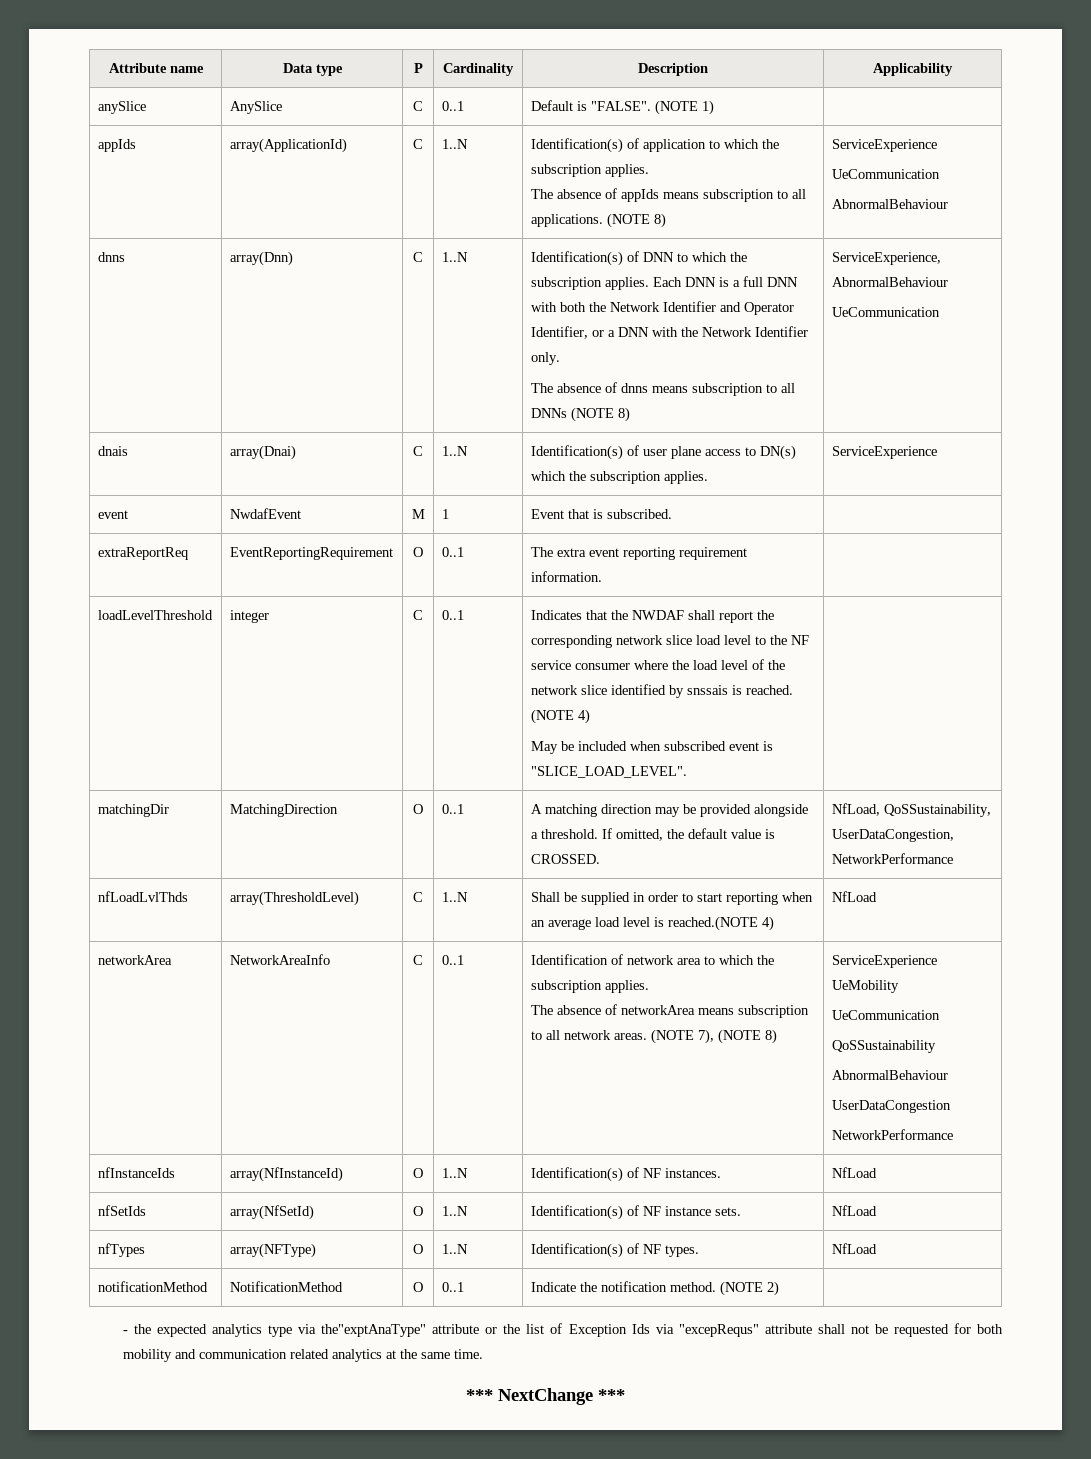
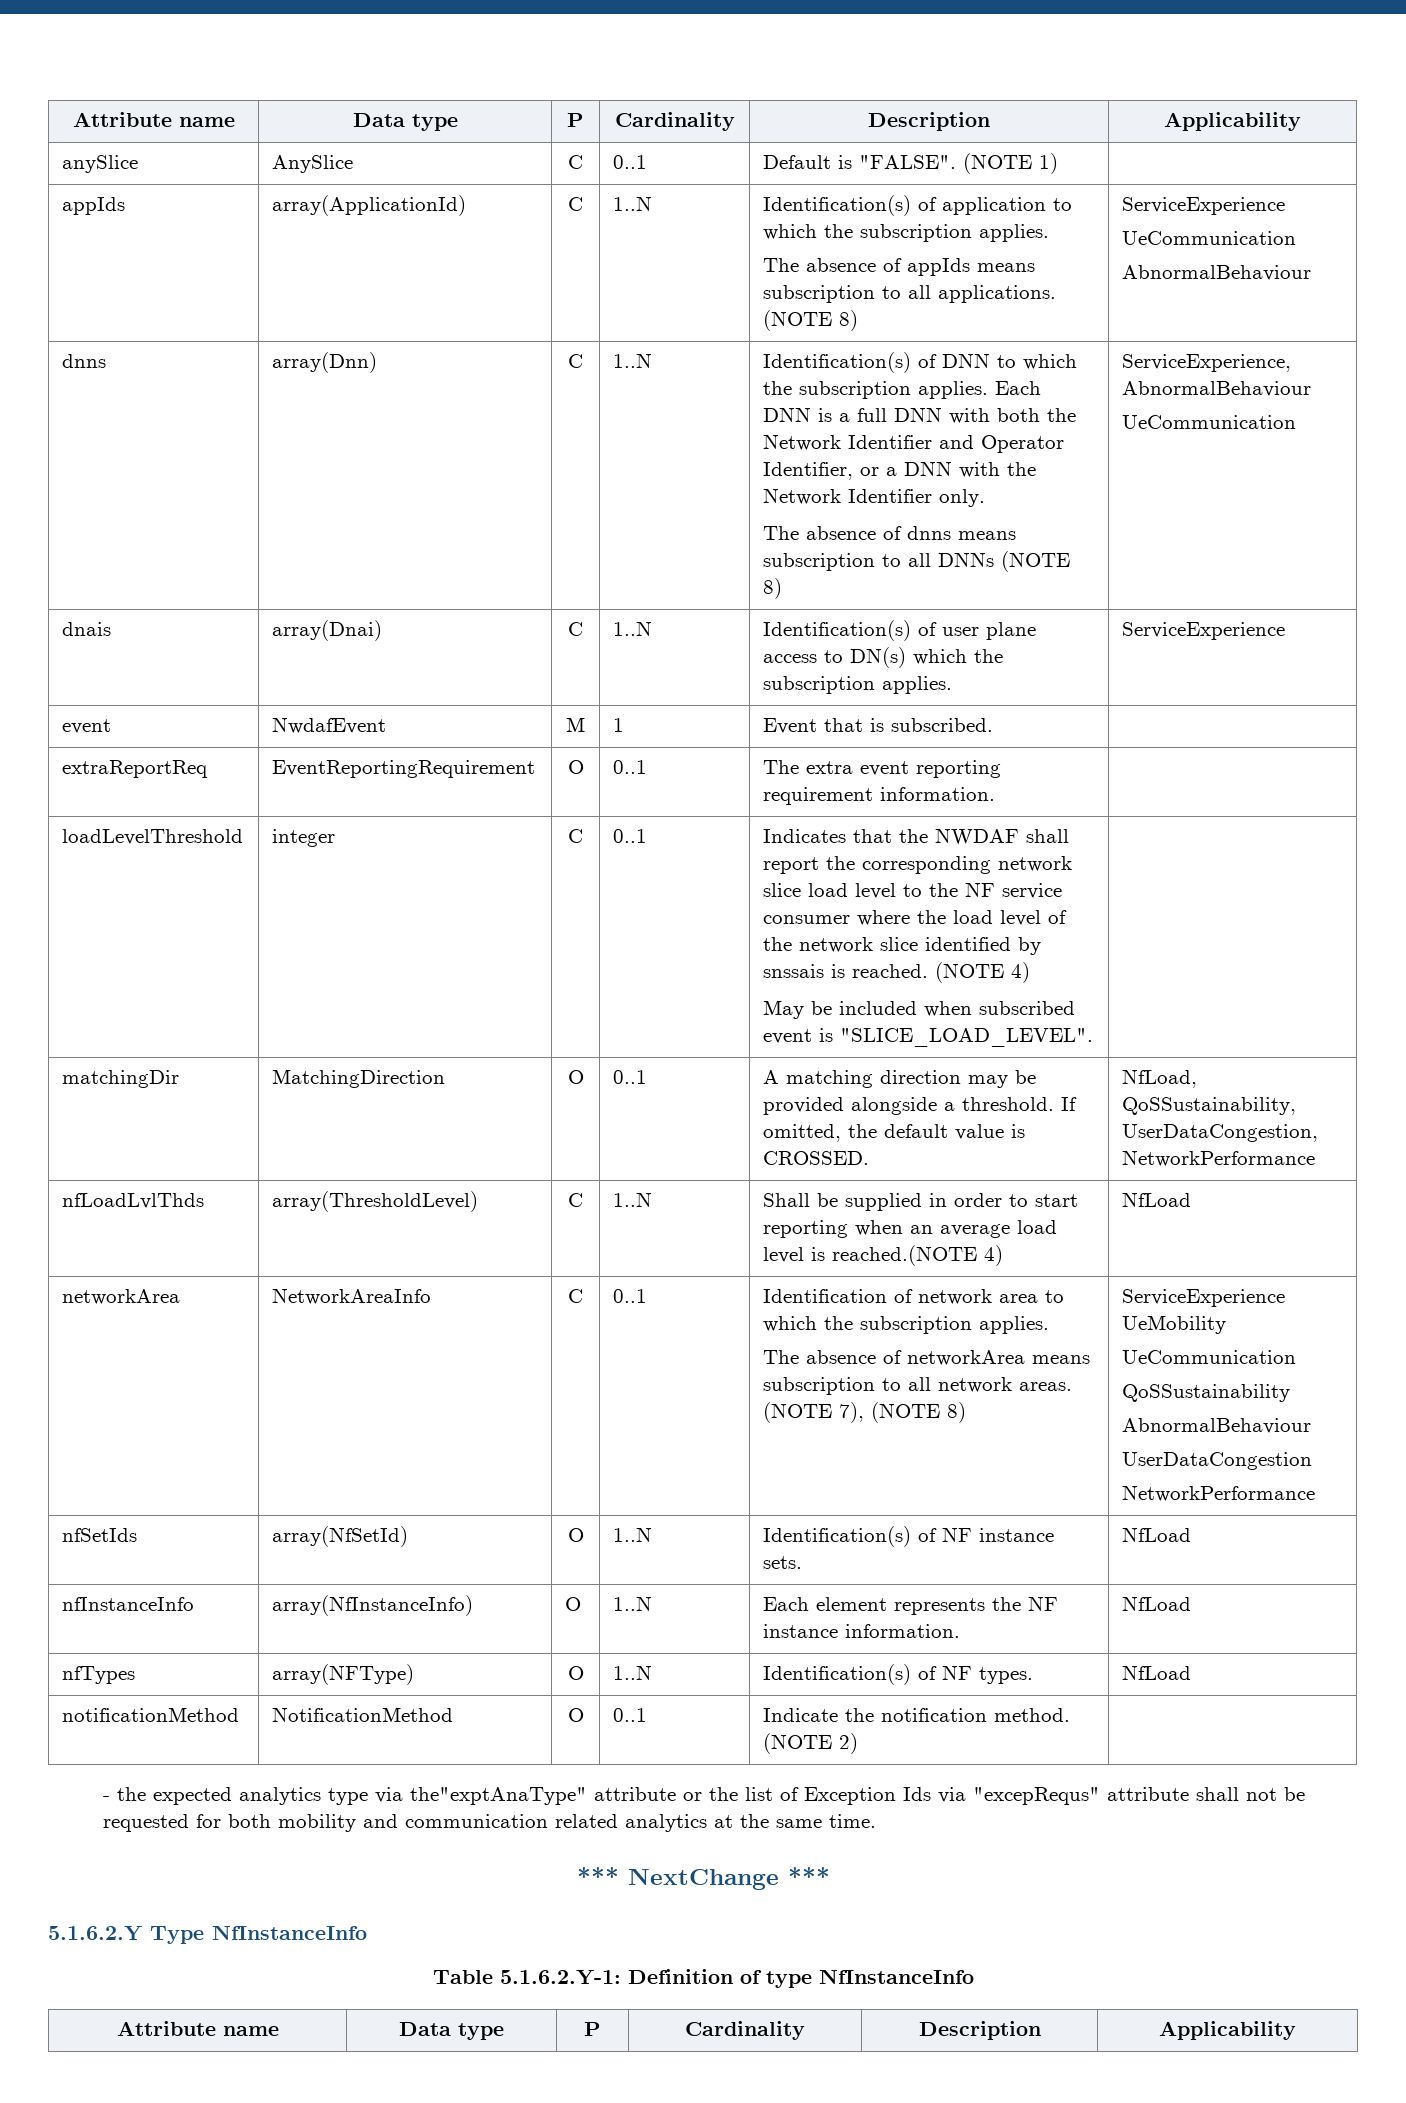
[97,1167,175,1178] [229,1167,343,1182] [413,1168,423,1178] [441,1168,468,1178] [530,1167,721,1182] [831,1167,877,1178] // nfInstanceIds | array(NfInstanceId) | O | 1..N | Identification(s) of NF instances. | NfLoad -> (1316, 1493) none
(877, 1210) none -> [62,1597,195,1611] [272,1595,474,1616] [565,1597,582,1611] [613,1596,653,1611] [763,1596,1059,1615] [763,1624,961,1638] [1122,1596,1192,1611] // nfInstanceInfo | array(NfInstanceInfo) | O | 1..N | Each element represents the NF instance information. | NfLoad
(625, 1395) none -> [48,1925,367,1944] [432,1969,974,1988] [116,2021,279,2036] [399,2022,505,2040] [584,2022,601,2036] [685,2021,805,2040] [918,2021,1041,2040] [1159,2021,1296,2040] // 5.1.6.2.Y Type NfInstanceInfo // Table 5.1.6.2.Y-1: Definition of type NfInstanceInfo // Attribute name | Data type | P | Cardinality | Description | Applicability

